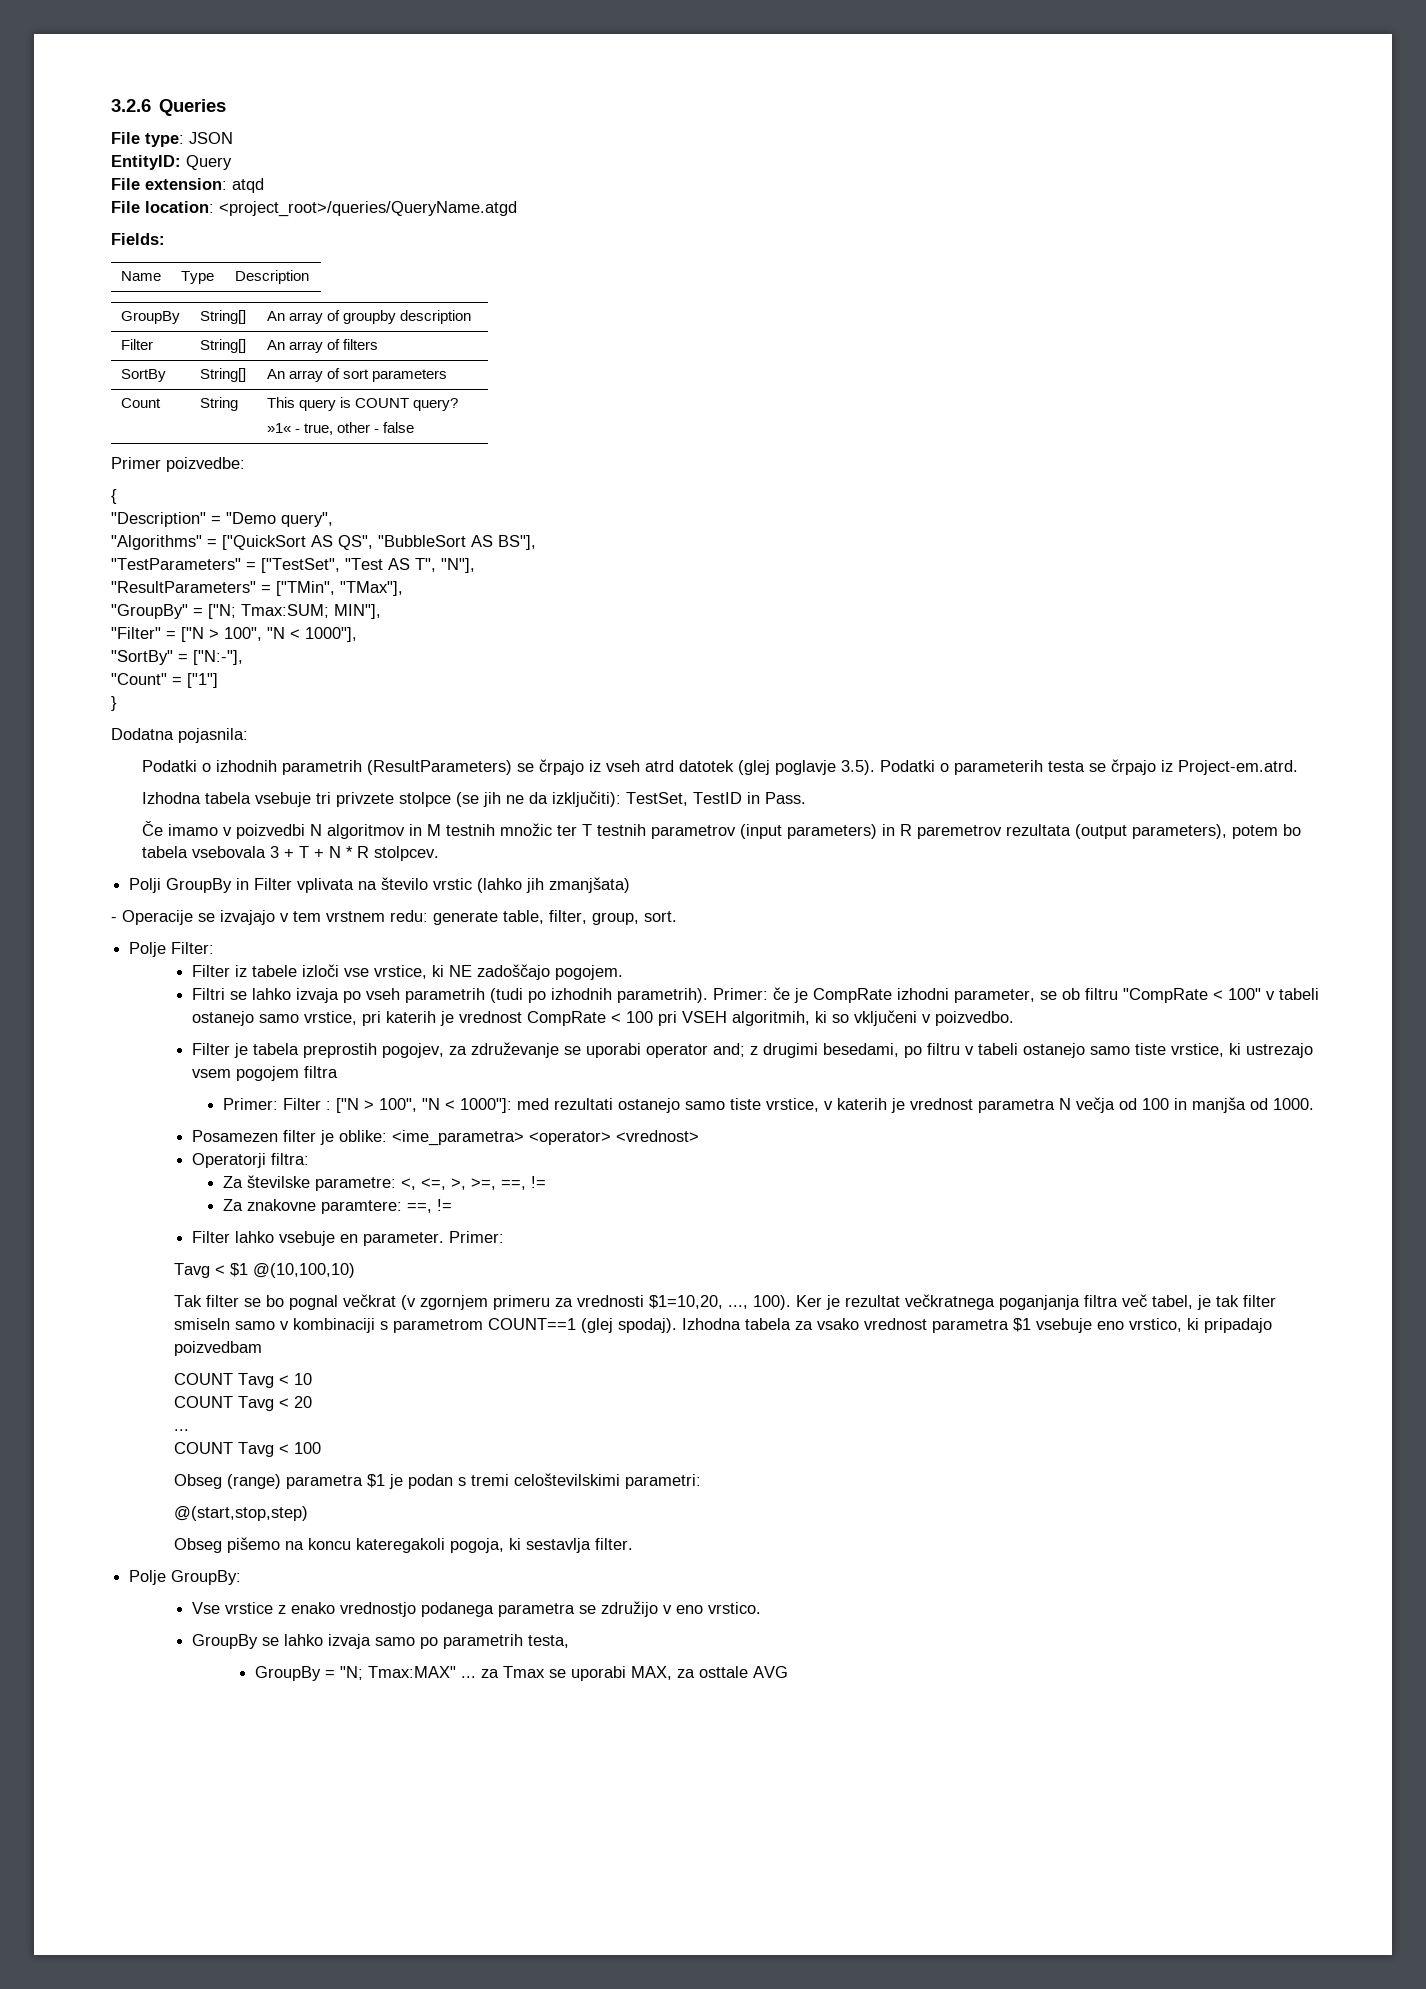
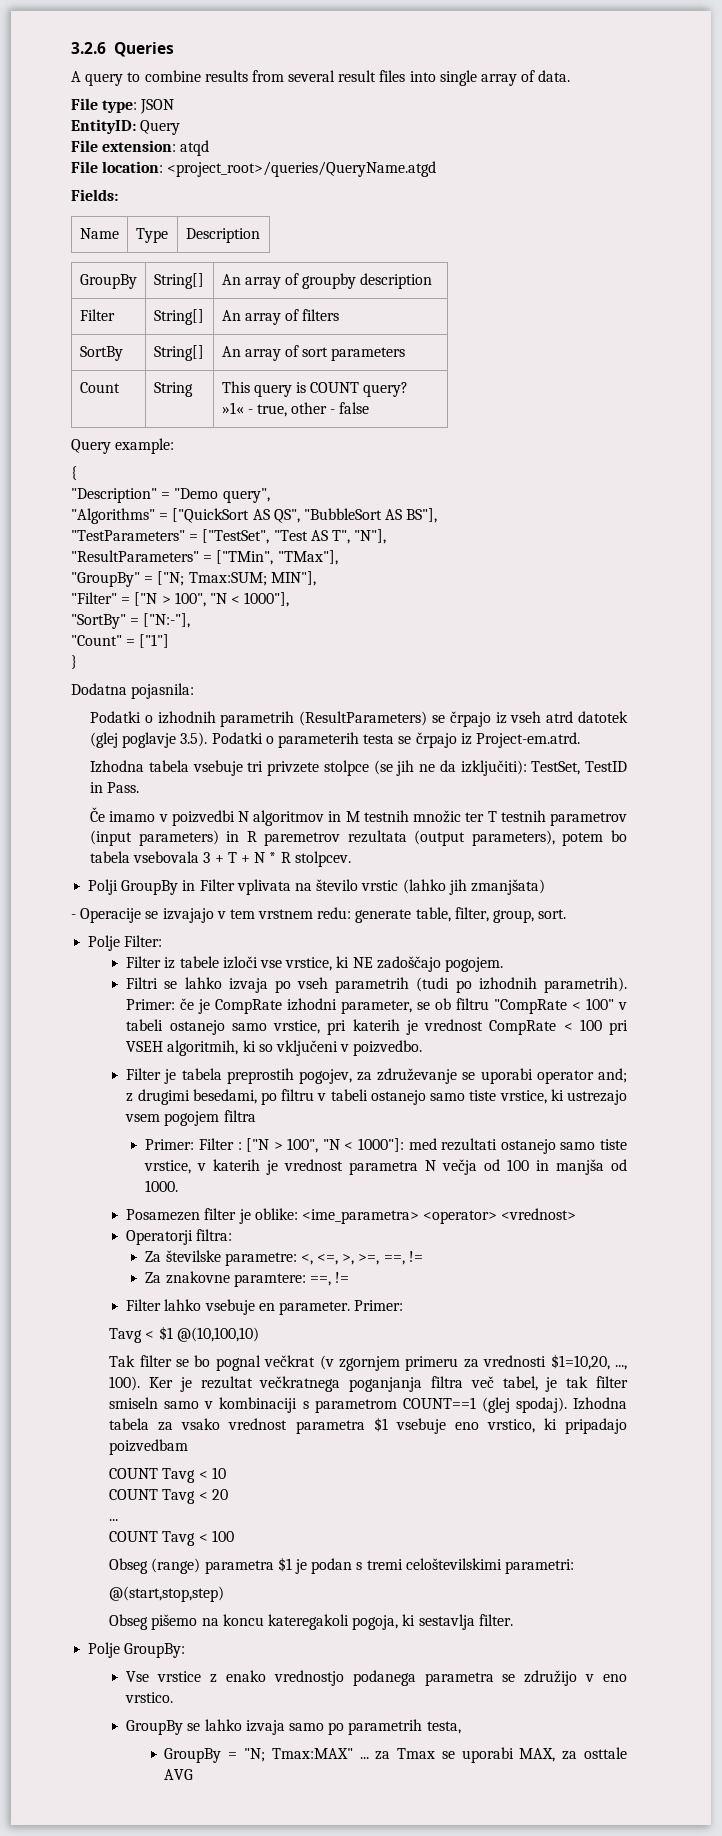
(227, 107) none -> [71,70,571,86] // A query to combine results from several result files into single array of data.
[111,457,245,472] Primer poizvedbe: -> [71,438,175,454] Query example:

